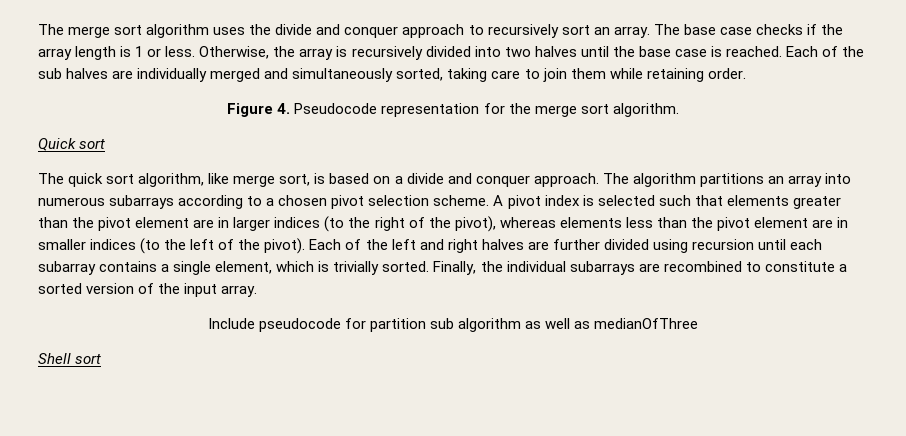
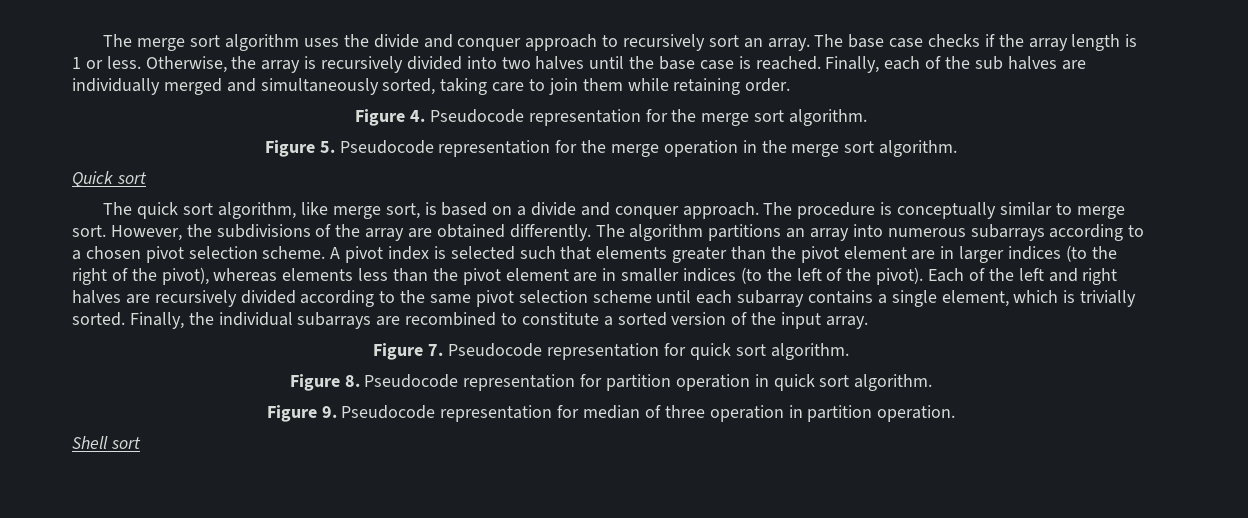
[786,46,819,57] Each -> [825,56,921,73] Finally, each
(679, 110) none -> [264,140,958,157] // Figure 5. Pseudocode representation for the merge operation in the merge sort algorithm.
(629, 178) none -> [797,202,1125,219] [72,224,625,241] procedure is conceptually similar to merge sort. However, the subdivisions of the array are obtained differently. The
[552,239,754,253] further divided using recursion -> [154,290,652,307] recursively divided according to the same pivot selection scheme
[207,318,699,332] Include pseudocode for partition sub algorithm as well as medianOfThree -> [373,343,849,360] [289,374,933,391] [266,405,956,422] Figure 7. Pseudocode representation for quick sort algorithm. // Figure 8. Pseudocode representation for partition operation in quick sort algorithm. // Figure 9. Pseudocode representation for median of three operation in partition operation.

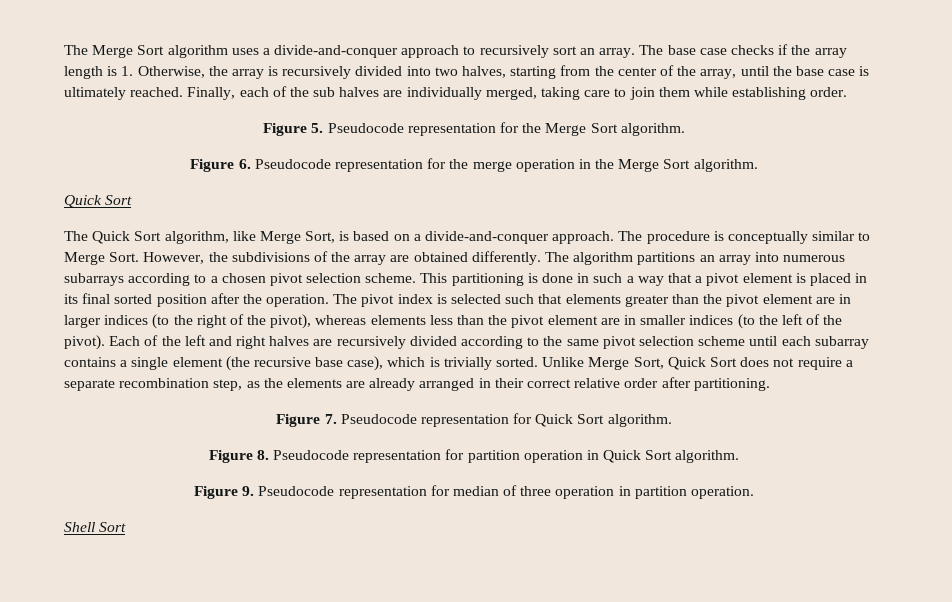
[103,34,522,51] The merge sort algorithm uses the divide and conquer -> [64,45,399,58] The Merge Sort algorithm uses a divide-and-conquer
[72,56,141,69] 1 or less. -> [121,66,134,76] 1.
[535,56,585,70] halves -> [462,65,737,79] halves, starting from the center of the array,
(751, 62) none -> [64,87,126,100] ultimately
[163,78,436,95] merged and simultaneously sorted, -> [485,87,537,100] merged,
[673,78,741,95] retaining -> [732,87,807,100] establishing
[409,109,867,126] [264,140,335,157] 4. Pseudocode representation for the merge sort algorithm. // Figure 5. -> [311,122,685,136] [190,159,251,172] 5. Pseudocode representation for the Merge Sort algorithm. // Figure 6.
[791,141,875,157] merge sort -> [618,159,691,172] Merge Sort
[116,172,147,184] [103,202,420,219] sort // The quick sort algorithm, like merge sort, -> [105,195,133,205] [64,231,336,244] Sort // The Quick Sort algorithm, like Merge Sort,
[530,202,679,219] divide and conquer -> [425,231,550,244] divide-and-conquer
[1076,206,1125,219] [72,225,106,237] merge sort. -> [64,252,140,265] Merge Sort.
[330,247,341,259] A -> [420,273,868,286] [64,293,358,307] This partitioning is done in such a way that a pivot element is placed in its final sorted position after the operation. The
[941,290,1137,307] [72,312,868,329] element, which is trivially sorted. Finally, the individual subarrays are recombined to constitute a sorted version of the input array. -> [172,356,853,371] [64,377,770,391] element (the recursive base case), which is trivially sorted. Unlike Merge Sort, Quick Sort does not require a separate recombination step, as the elements are already arranged in their correct relative order after partitioning.
[689,343,766,360] quick sort -> [535,414,605,427] Quick Sort
[773,374,850,391] quick sort -> [603,450,673,463] Quick Sort
[110,437,141,449] sort -> [99,522,127,532] Sort

